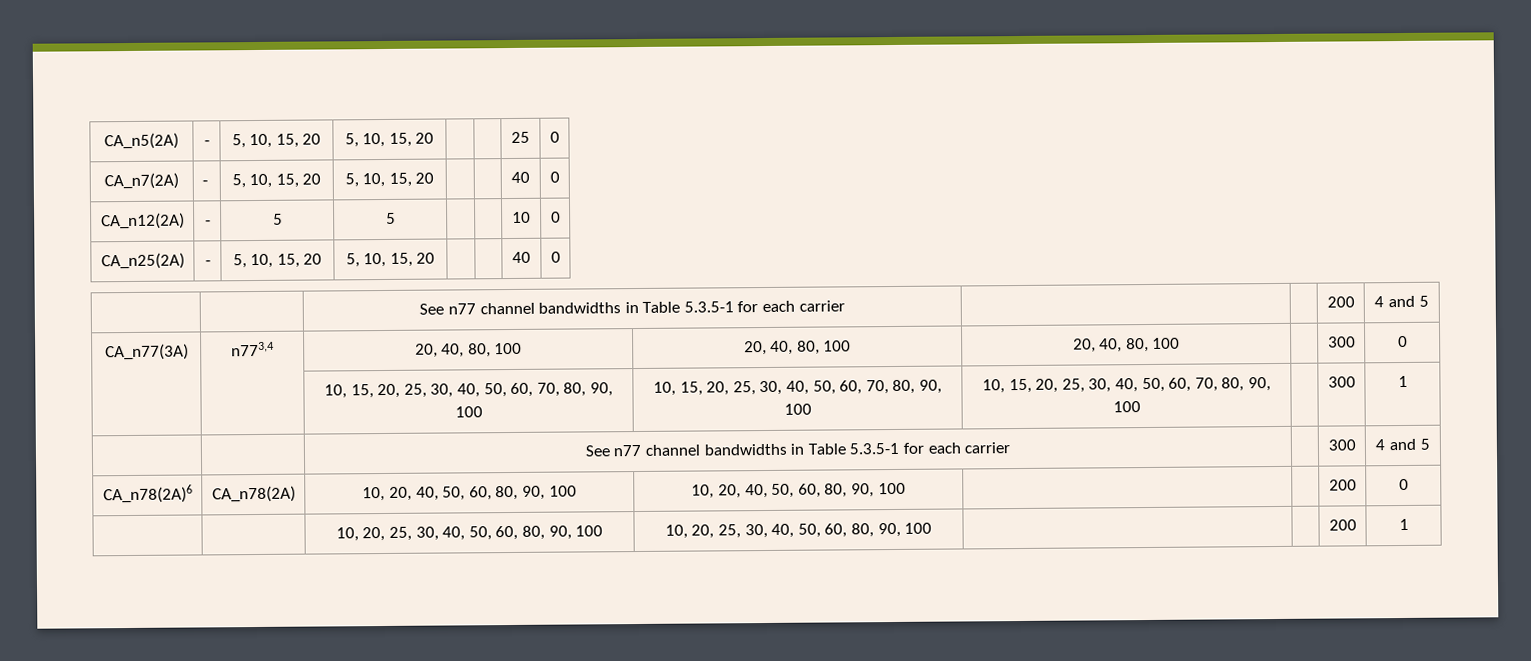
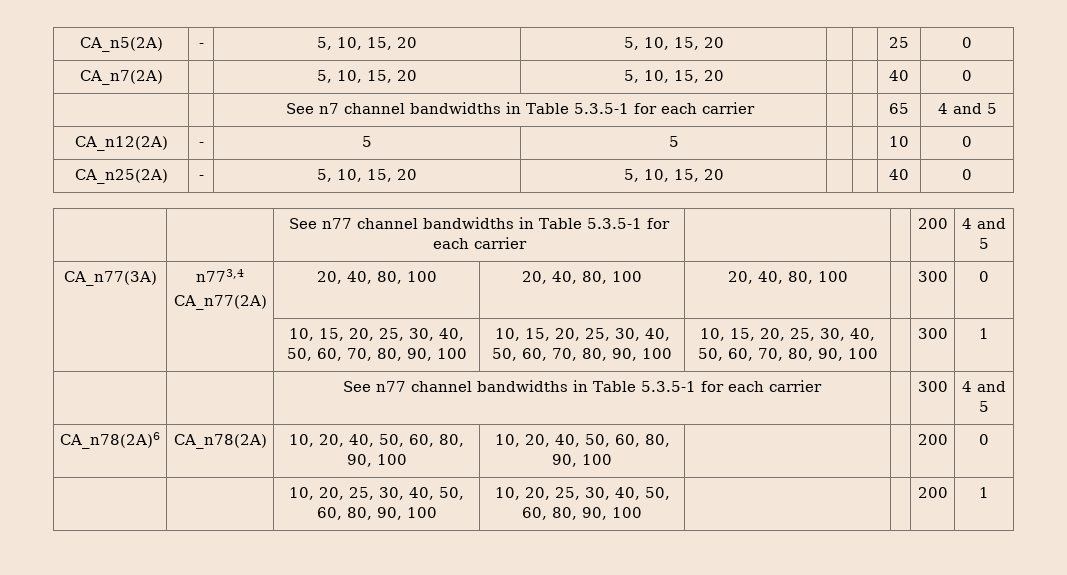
[201,180,208,186] - -> (163, 77) none
(560, 177) none -> [286,102,755,114] [889,103,909,114] [937,103,997,114] // | | See n7 channel bandwidths in Table 5.3.5-1 for each carrier | | | 65 | 4 and 5
(274, 349) none -> [173,295,267,310] // CA_n77(2A)

